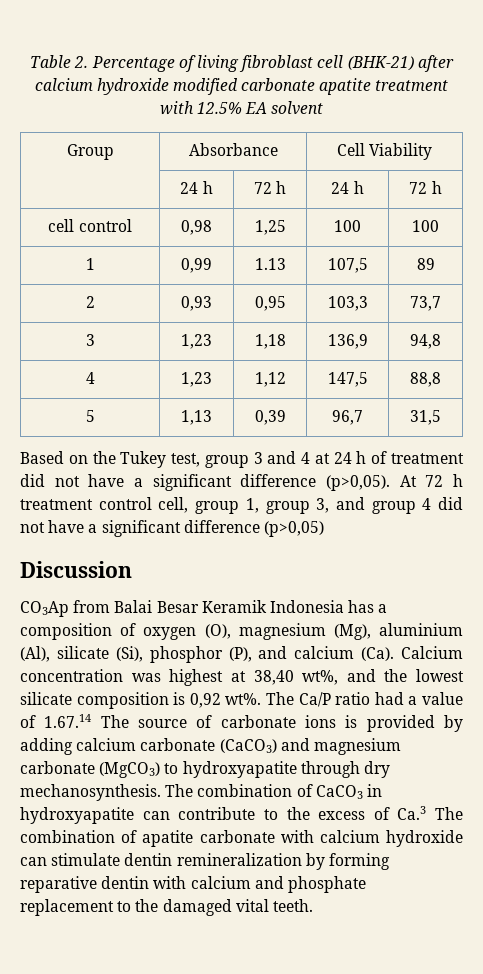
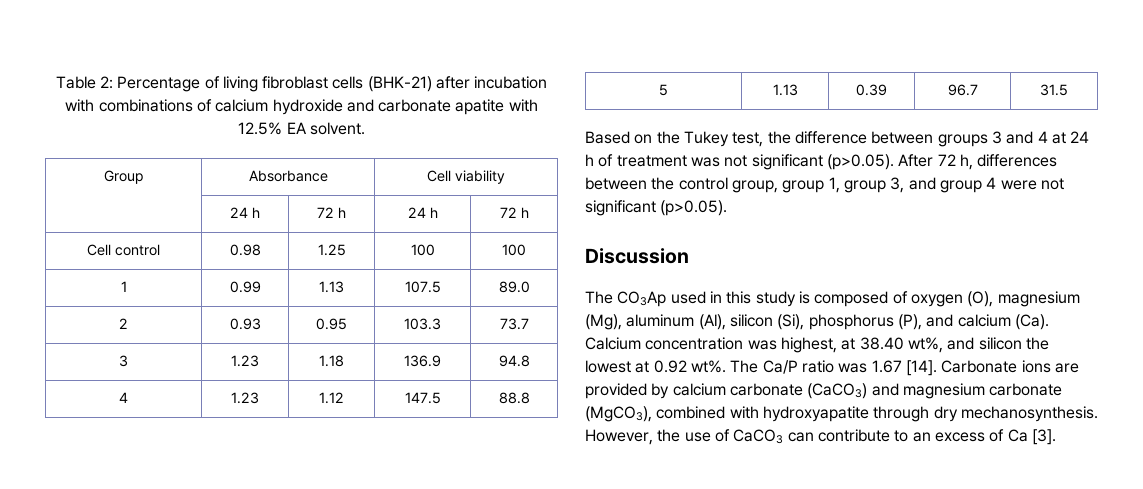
[74,56,89,68] 2. -> [99,76,113,89] 2:
[317,55,344,68] cell -> [332,76,364,89] cells
[34,78,238,95] calcium hydroxide modified -> [474,76,548,89] [65,99,374,115] incubation with combinations of calcium hydroxide and
[375,80,449,91] treatment -> (505, 107) none
[271,101,324,115] solvent -> [309,122,365,135] solvent.
[369,143,433,160] Viability -> [455,170,505,184] viability
[48,219,75,232] cell -> [87,244,111,256] Cell
[181,220,212,235] [254,220,286,235] 0,98 | 1,25 -> [229,244,261,256] [317,244,346,256] 0.98 | 1.25
[181,258,212,273] [254,258,286,270] [327,258,368,273] [416,258,435,270] 0,99 | 1.13 | 107,5 | 89 -> [229,281,261,293] [319,281,344,293] [404,281,441,293] [498,281,530,293] 0.99 | 1.13 | 107.5 | 89.0
[181,296,212,311] [254,296,286,311] [327,296,368,311] [410,296,441,311] [85,334,95,346] [181,334,212,349] [254,334,286,349] [327,334,368,349] [410,334,441,349] [85,372,95,384] [181,372,212,387] [254,372,286,387] [327,372,368,387] [410,372,441,387] [85,410,95,422] [181,410,212,425] [254,410,286,425] [332,410,363,425] [410,410,441,425] 0,93 | 0,95 | 103,3 | 73,7 // 3 | 1,23 | 1,18 | 136,9 | 94,8 // 4 | 1,23 | 1,12 | 147,5 | 88,8 // 5 | 1,13 | 0,39 | 96,7 | 31,5 -> [229,318,261,330] [316,318,347,330] [404,318,441,330] [499,318,529,330] [119,355,128,367] [231,355,259,367] [319,355,344,367] [404,355,441,367] [498,355,530,367] [119,392,128,403] [231,392,259,404] [319,392,344,404] [404,392,441,404] [498,392,530,404] [659,84,668,96] [772,84,798,96] [856,84,887,96] [947,84,978,96] [1040,84,1068,96] 0.93 | 0.95 | 103.3 | 73.7 // 3 | 1.23 | 1.18 | 136.9 | 94.8 // 4 | 1.23 | 1.12 | 147.5 | 88.8 // 5 | 1.13 | 0.39 | 96.7 | 31.5
[204,455,249,468] group -> [767,131,988,147] the difference between groups
[20,474,464,491] [20,497,189,513] did not have a significant difference (p>0,05). At 72 h treatment control cell, -> [690,154,1058,170] [585,177,778,193] was not significant (p>0.05). After 72 h, differences between the control group,
[437,497,463,510] [20,520,324,537] [20,561,132,578] [20,600,388,617] [20,623,112,640] did not have a significant difference (p>0,05) // Discussion // CO3Ap from Balai Besar Keramik Indonesia has a composition -> [1000,178,1064,190] [585,200,728,216] [585,248,689,264] [585,291,889,307] were not significant (p>0.05). // Discussion // The CO3Ap used in this study is composed
[379,623,463,636] [20,646,223,663] aluminium (Al), silicate (Si), phosphor -> [626,314,894,330] aluminum (Al), silicon (Si), phosphorus
[169,669,294,686] highest at 38,40 -> [780,337,904,353] highest, at 38.40
(376, 675) none -> [978,337,1022,350] silicon
[20,692,464,709] [20,714,358,728] silicate composition is 0,92 wt%. The Ca/P ratio had a value of 1.67.14 The source of carbonate ions is -> [635,360,1079,376] at 0.92 wt%. The Ca/P ratio was 1.67 [14]. Carbonate ions are
[20,738,73,755] adding -> (670, 391) none
[99,762,179,778] (MgCO3) to -> [585,406,759,422] (MgCO3), combined with
[165,784,382,799] [20,807,134,824] The combination of CaCO3 in hydroxyapatite -> [585,429,784,445] However, the use of CaCO3
[286,807,310,820] the -> [912,432,931,442] an
[397,806,463,820] [20,830,464,847] [20,853,390,870] [20,876,366,893] [20,899,313,916] Ca.3 The combination of apatite carbonate with calcium hydroxide can stimulate dentin remineralization by forming reparative dentin with calcium and phosphate replacement to the damaged vital teeth. -> [1007,429,1056,445] Ca [3].

